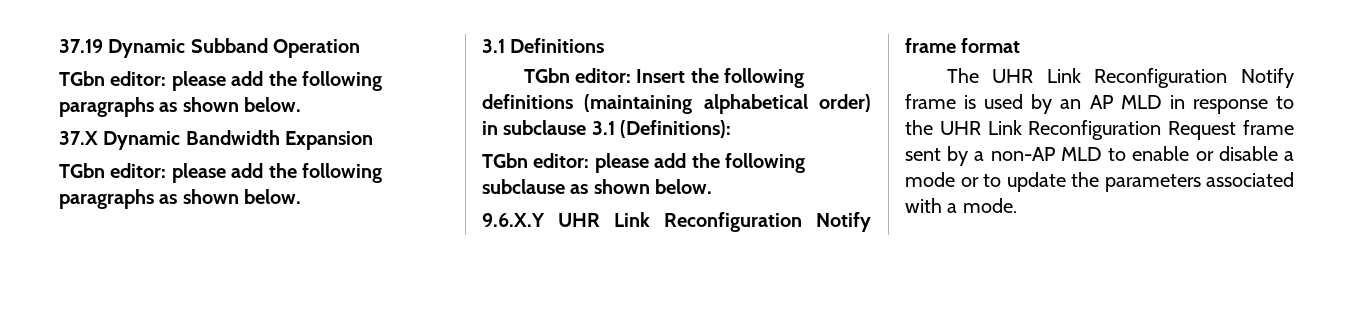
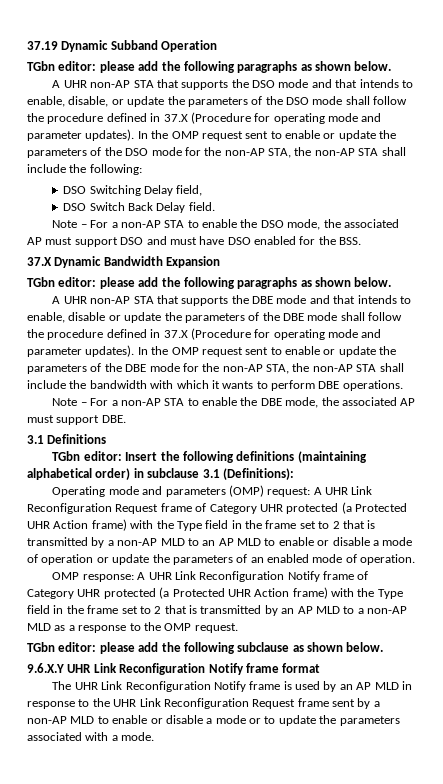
(302, 104) none -> [52,79,413,90] [27,96,408,107] [27,112,382,124] [27,129,397,141] [27,147,406,158] [27,164,142,175] [63,185,203,196] [63,202,215,213] [52,219,399,230] [27,236,362,247] // A UHR non-AP STA that supports the DSO mode and that intends to enable, disable, or update the parameters of the DSO mode shall follow the procedure defined in 37.X (Procedure for operating mode and parameter updates). In the OMP request sent to enable or update the parameters of the DSO mode for the non-AP STA, the non-AP STA shall include the following: // DSO Switching Delay field, // DSO Switch Back Delay field. // Note – For a non-AP STA to enable the DSO mode, the associated AP must support DSO and must have DSO enabled for the BSS.
(302, 196) none -> [52,295,411,306] [27,312,403,323] [27,328,382,340] [27,345,397,357] [27,363,404,374] [27,380,403,391] [52,397,416,408] [27,415,126,425] // A UHR non-AP STA that supports the DBE mode and that intends to enable, disable or update the parameters of the DBE mode shall follow the procedure defined in 37.X (Procedure for operating mode and parameter updates). In the OMP request sent to enable or update the parameters of the DBE mode for the non-AP STA, the non-AP STA shall include the bandwidth with which it wants to perform DBE operations. // Note – For a non-AP STA to enable the DBE mode, the associated AP must support DBE.
(732, 129) none -> [52,485,373,497] [27,502,407,514] [27,519,376,531] [27,537,413,548] [27,554,416,565] [52,571,369,582] [27,587,403,599] [27,605,407,616] [27,622,238,633] // Operating mode and parameters (OMP) request: A UHR Link Reconfiguration Request frame of Category UHR protected (a Protected UHR Action frame) with the Type field in the frame set to 2 that is transmitted by a non-AP MLD to an AP MLD to enable or disable a mode of operation or update the parameters of an enabled mode of operation. // OMP response: A UHR Link Reconfiguration Notify frame of Category UHR protected (a Protected UHR Action frame) with the Type field in the frame set to 2 that is transmitted by an AP MLD to a non-AP MLD as a response to the OMP request.

